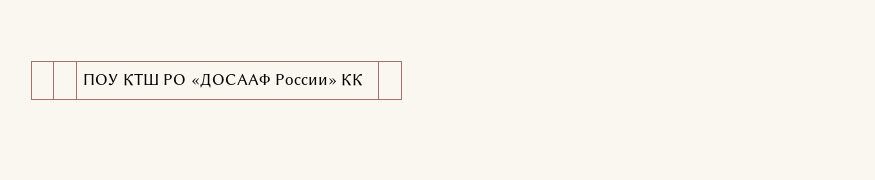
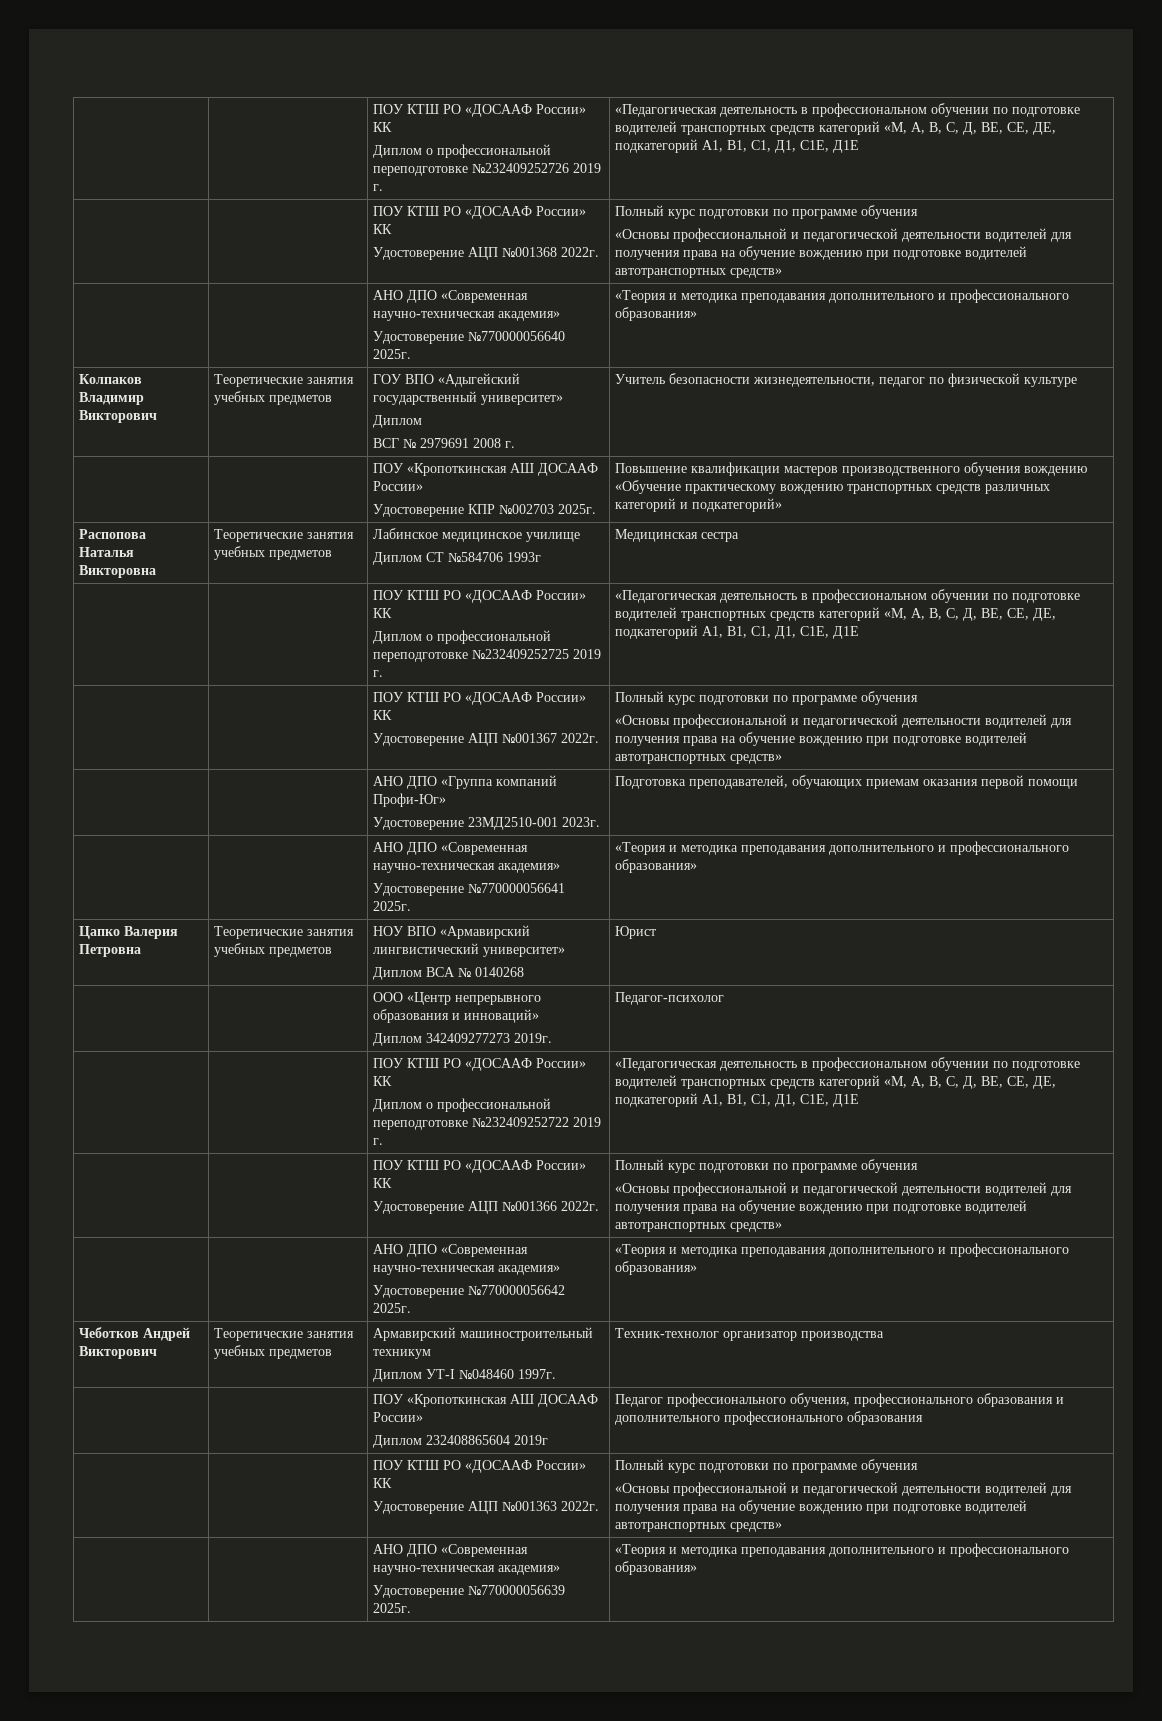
[83,73,364,88] | | ПОУ КТШ РО «ДОСААФ России» КК | -> [372,104,586,117] [372,122,392,132] [372,144,551,158] [372,163,601,176] [372,184,383,191] [614,103,1080,117] [614,121,1056,135] [614,139,859,153] [372,206,586,219] [372,224,392,234] [372,247,599,260] [614,205,918,219] [614,228,1072,242] [614,246,1027,260] [614,268,782,278] [372,290,528,303] [372,311,560,321] [372,331,565,344] [372,349,411,359] [614,289,1069,303] [614,307,697,321] [78,374,142,384] [78,392,144,405] [78,410,157,423] [213,374,354,387] [213,391,332,405] [372,373,520,387] [372,391,563,405] [372,415,422,428] [372,438,515,448] [614,373,1077,387] [372,463,598,476] [372,481,423,491] [372,504,596,517] [614,462,1087,476] [614,480,1050,494] [614,498,782,512] [78,529,146,539] [78,547,134,557] [78,565,156,578] [213,529,354,542] [213,546,332,560] [372,528,580,542] [372,552,541,565] [614,529,739,542] [372,590,586,603] [372,608,392,618] [372,630,551,644] [372,649,601,662] [372,670,383,677] [614,589,1080,603] [614,607,1056,621] [614,625,859,639] [372,692,586,705] [372,710,392,720] [372,733,599,746] [614,691,918,705] [614,714,1072,728] [614,732,1027,746] [614,754,782,764] [372,775,557,789] [372,793,446,807] [372,817,600,830] [614,775,1078,789] [372,842,528,855] [372,863,560,873] [372,883,565,896] [372,901,411,911] [614,841,1069,855] [614,859,697,873] [78,926,178,939] [78,944,141,957] [213,926,354,939] [213,943,332,957] [372,925,530,939] [372,943,565,957] [372,967,524,980] [614,926,656,939] [372,992,541,1005] [372,1009,539,1023] [372,1033,552,1046] [614,992,724,1005] [372,1058,586,1071] [372,1076,392,1086] [372,1098,551,1112] [372,1117,601,1130] [372,1138,383,1145] [614,1057,1080,1071] [614,1075,1056,1089] [614,1093,859,1107] [372,1160,586,1173] [372,1178,392,1188] [372,1201,599,1214] [614,1159,918,1173] [614,1182,1072,1196] [614,1200,1027,1214] [614,1222,782,1232] [372,1244,528,1257] [372,1265,560,1275] [372,1285,565,1298] [372,1303,411,1313] [614,1243,1069,1257] [614,1261,697,1275] [78,1327,190,1341] [78,1346,157,1359] [213,1328,354,1341] [213,1345,332,1359] [372,1327,593,1341] [372,1349,431,1359] [372,1369,556,1382] [614,1328,884,1341] [372,1394,598,1407] [372,1412,423,1422] [372,1435,548,1448] [614,1393,1064,1407] [614,1411,923,1425] [372,1460,586,1473] [372,1478,392,1488] [372,1501,599,1514] [614,1459,918,1473] [614,1482,1072,1496] [614,1500,1027,1514] [614,1522,782,1532] [372,1544,528,1557] [372,1565,560,1575] [372,1585,565,1598] [372,1603,411,1613] [614,1543,1069,1557] [614,1561,697,1575] | | ПОУ КТШ РО «ДОСААФ России» КК // Диплом о профессиональной переподготовке №232409252726 2019 г. | «Педагогическая деятельность в профессиональном обучении по подготовке водителей транспортных средств категорий «М, А, В, С, Д, ВЕ, СЕ, ДЕ, подкатегорий А1, В1, С1, Д1, С1Е, Д1Е // | | ПОУ КТШ РО «ДОСААФ России» КК // Удостоверение АЦП №001368 2022г. | Полный курс подготовки по программе обучения // «Основы профессиональной и педагогической деятельности водителей для получения права на обучение вождению при подготовке водителей автотранспортных средств» // | | АНО ДПО «Современная научно-техническая академия» // Удостоверение №770000056640 2025г. | «Теория и методика преподавания дополнительного и профессионального образования» // Колпаков Владимир Викторович | Теоретические занятия учебных предметов | ГОУ ВПО «Адыгейский государственный университет» // Диплом // ВСГ № 2979691 2008 г. | Учитель безопасности жизнедеятельности, педагог по физической культуре // | | ПОУ «Кропоткинская АШ ДОСААФ России» // Удостоверение КПР №002703 2025г. | Повышение квалификации мастеров производственного обучения вождению «Обучение практическому вождению транспортных средств различных категорий и подкатегорий» // Распопова Наталья Викторовна | Теоретические занятия учебных предметов | Лабинское медицинское училище // Диплом СТ №584706 1993г | Медицинская сестра // | | ПОУ КТШ РО «ДОСААФ России» КК // Диплом о профессиональной переподготовке №232409252725 2019 г. | «Педагогическая деятельность в профессиональном обучении по подготовке водителей транспортных средств категорий «М, А, В, С, Д, ВЕ, СЕ, ДЕ, подкатегорий А1, В1, С1, Д1, С1Е, Д1Е // | | ПОУ КТШ РО «ДОСААФ России» КК // Удостоверение АЦП №001367 2022г. | Полный курс подготовки по программе обучения // «Основы профессиональной и педагогической деятельности водителей для получения права на обучение вождению при подготовке водителей автотранспортных средств» // | | АНО ДПО «Группа компаний Профи-Юг» // Удостоверение 23МД2510-001 2023г. | Подготовка преподавателей, обучающих приемам оказания первой помощи // | | АНО ДПО «Современная научно-техническая академия» // Удостоверение №770000056641 2025г. | «Теория и методика преподавания дополнительного и профессионального образования» // Цапко Валерия Петровна | Теоретические занятия учебных предметов | НОУ ВПО «Армавирский лингвистический университет» // Диплом ВСА № 0140268 | Юрист // | | ООО «Центр непрерывного образования и инноваций» // Диплом 342409277273 2019г. | Педагог-психолог // | | ПОУ КТШ РО «ДОСААФ России» КК // Диплом о профессиональной переподготовке №232409252722 2019 г. | «Педагогическая деятельность в профессиональном обучении по подготовке водителей транспортных средств категорий «М, А, В, С, Д, ВЕ, СЕ, ДЕ, подкатегорий А1, В1, С1, Д1, С1Е, Д1Е // | | ПОУ КТШ РО «ДОСААФ России» КК // Удостоверение АЦП №001366 2022г. | Полный курс подготовки по программе обучения // «Основы профессиональной и педагогической деятельности водителей для получения права на обучение вождению при подготовке водителей автотранспортных средств» // | | АНО ДПО «Современная научно-техническая академия» // Удостоверение №770000056642 2025г. | «Теория и методика преподавания дополнительного и профессионального образования» // Чеботков Андрей Викторович | Теоретические занятия учебных предметов | Армавирский машиностроительный техникум // Диплом УТ-I №048460 1997г. | Техник-технолог организатор производства // | | ПОУ «Кропоткинская АШ ДОСААФ России» // Диплом 232408865604 2019г | Педагог профессионального обучения, профессионального образования и дополнительного профессионального образования // | | ПОУ КТШ РО «ДОСААФ России» КК // Удостоверение АЦП №001363 2022г. | Полный курс подготовки по программе обучения // «Основы профессиональной и педагогической деятельности водителей для получения права на обучение вождению при подготовке водителей автотранспортных средств» // | | АНО ДПО «Современная научно-техническая академия» // Удостоверение №770000056639 2025г. | «Теория и методика преподавания дополнительного и профессионального образования»

